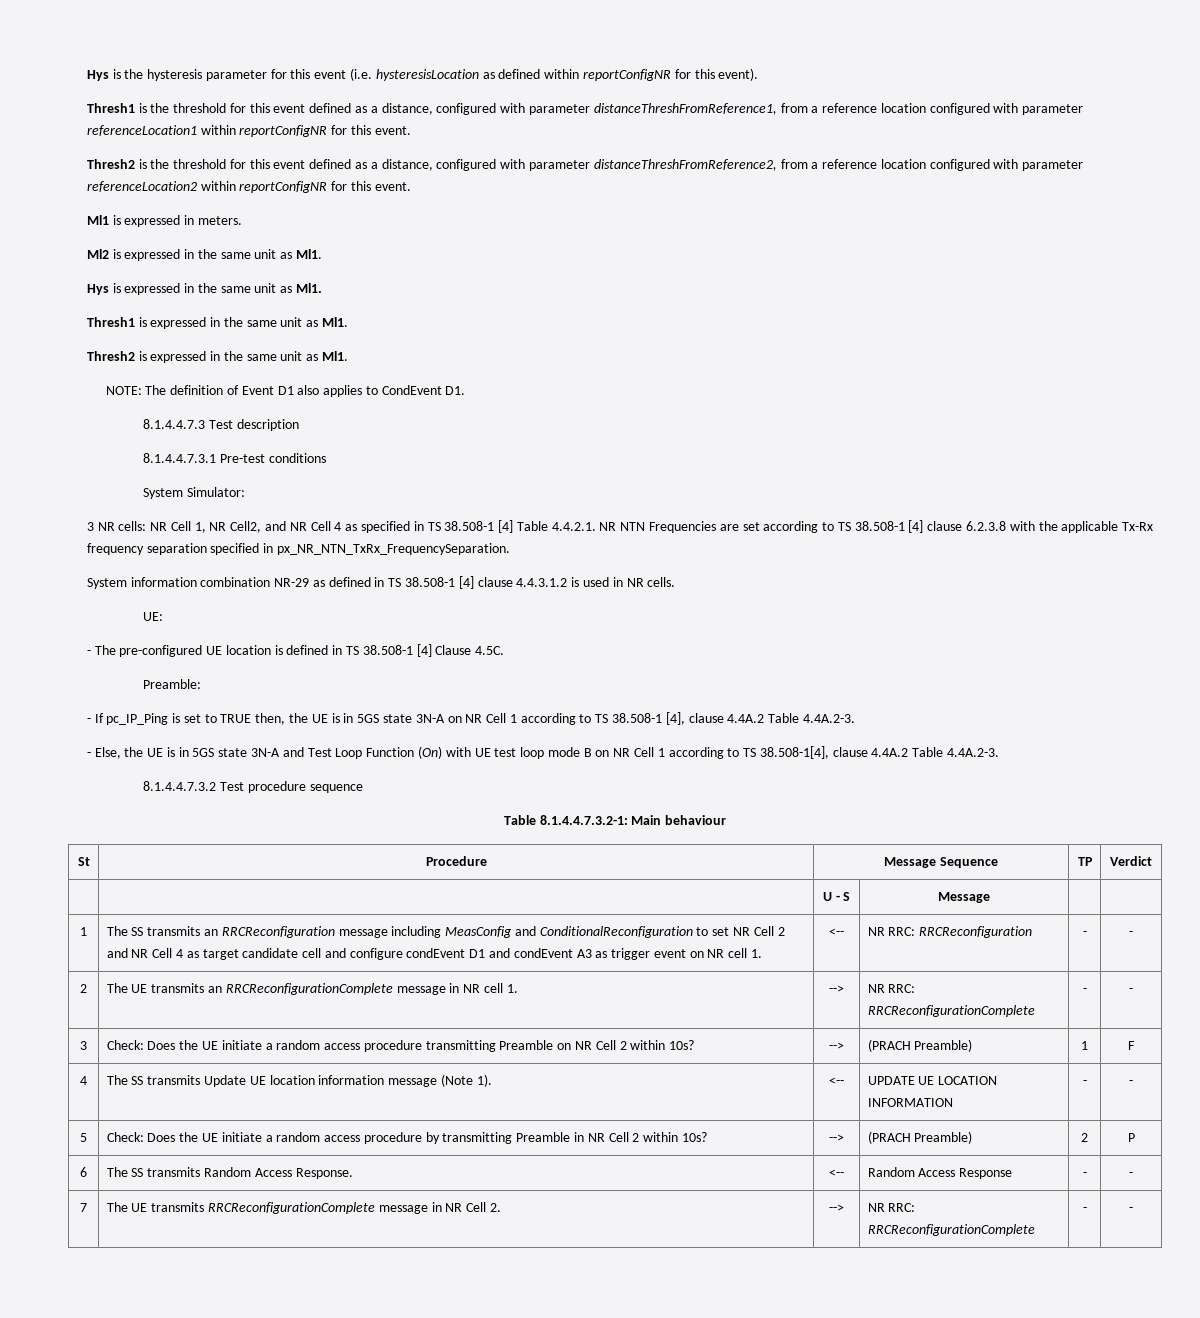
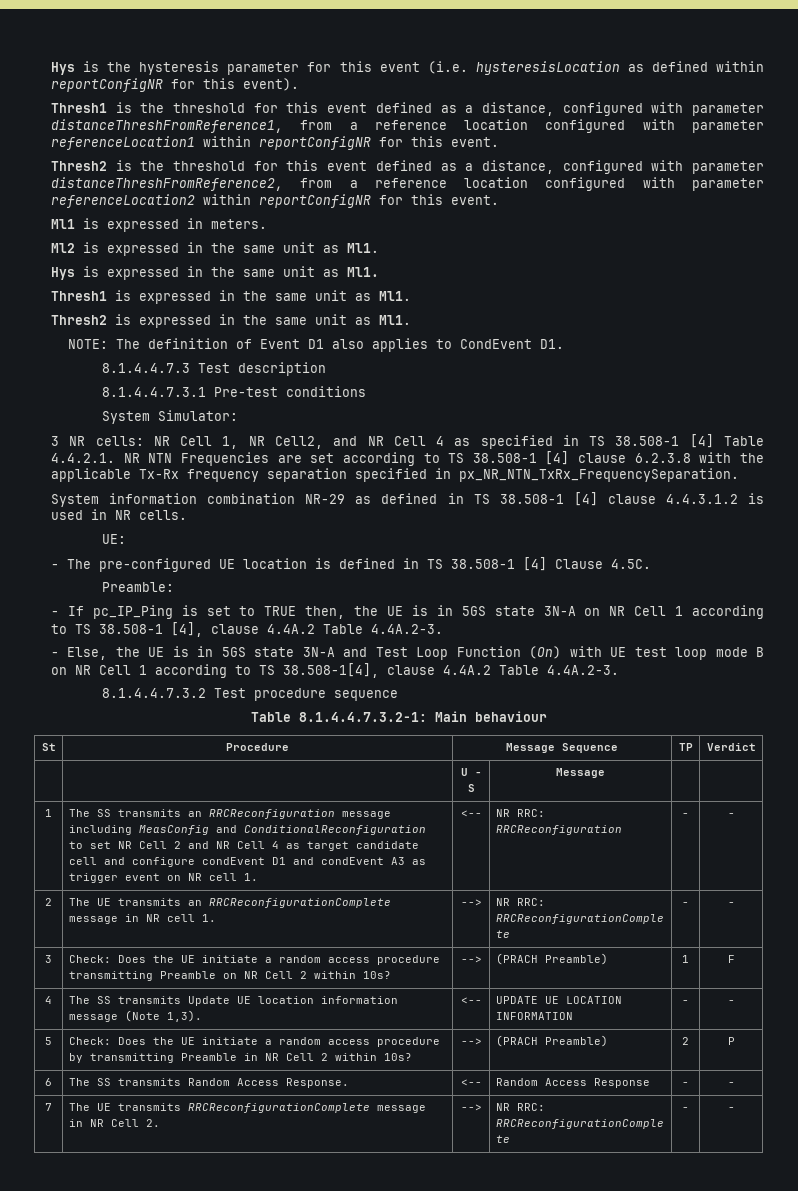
[476,1074,492,1087] 1). -> [166,1010,202,1022] 1,3).

